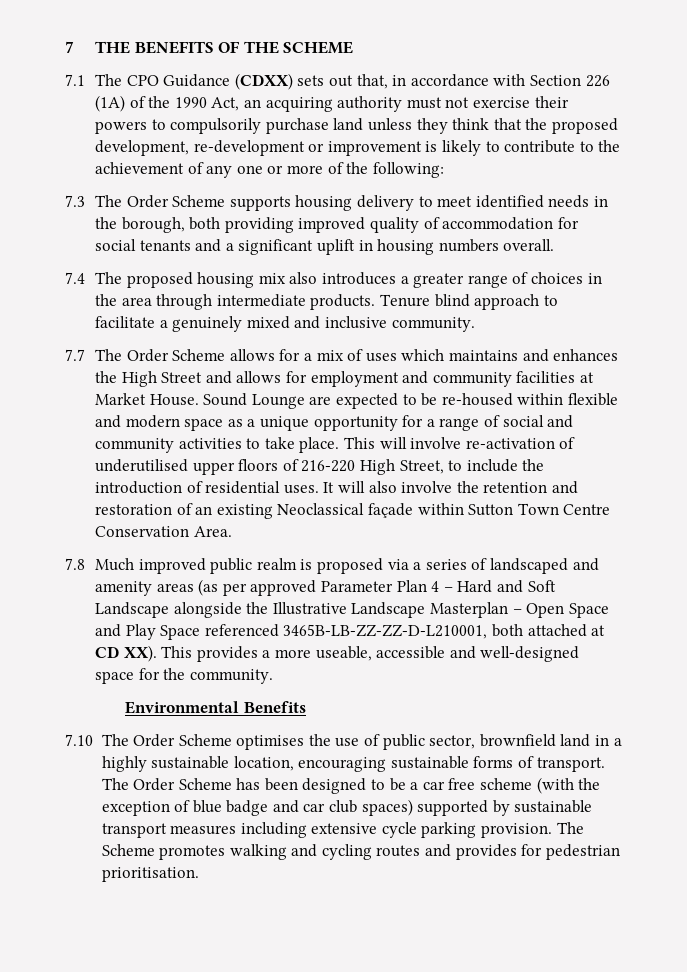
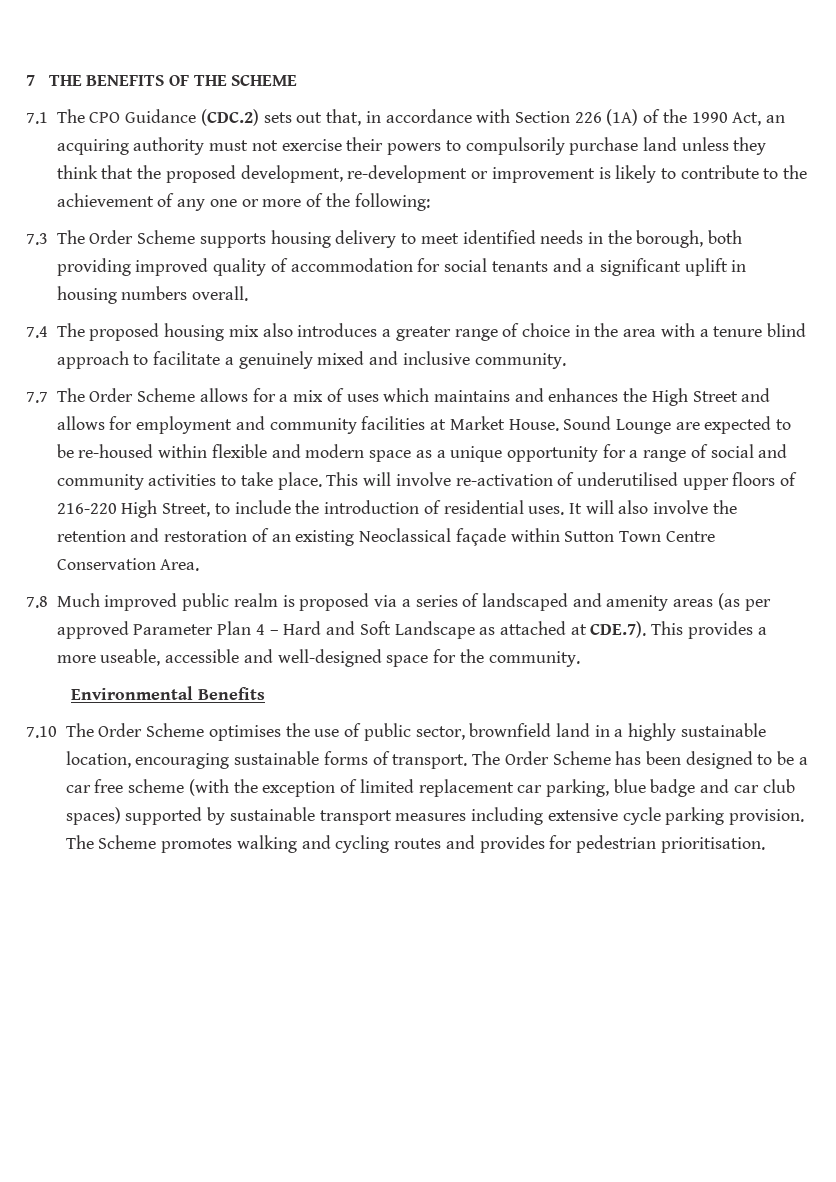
[234,73,293,90] (CDXX) -> [200,109,259,126] (CDC.2)
[530,272,583,284] choices -> [522,323,571,337] choice
[156,294,430,310] through intermediate products. Tenure -> [660,323,763,337] with a tenure
[173,602,609,618] [95,624,606,640] [95,645,157,662] alongside the Illustrative Landscape Masterplan – Open Space and Play Space referenced 3465B-LB-ZZ-ZZ-D-L210001, both attached at CD XX). -> [479,621,647,638] as attached at CDE.7).
(191, 806) none -> [359,779,610,797] limited replacement car parking,

